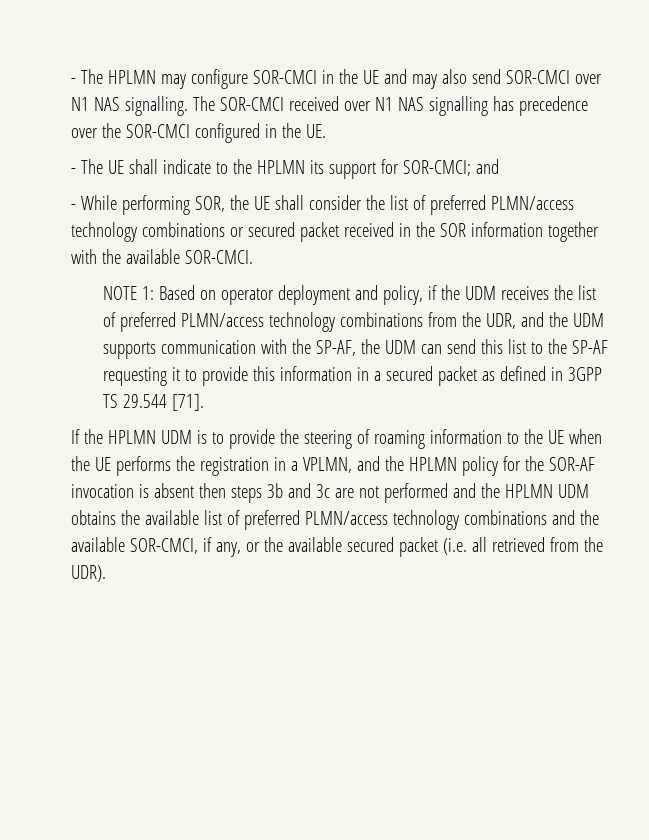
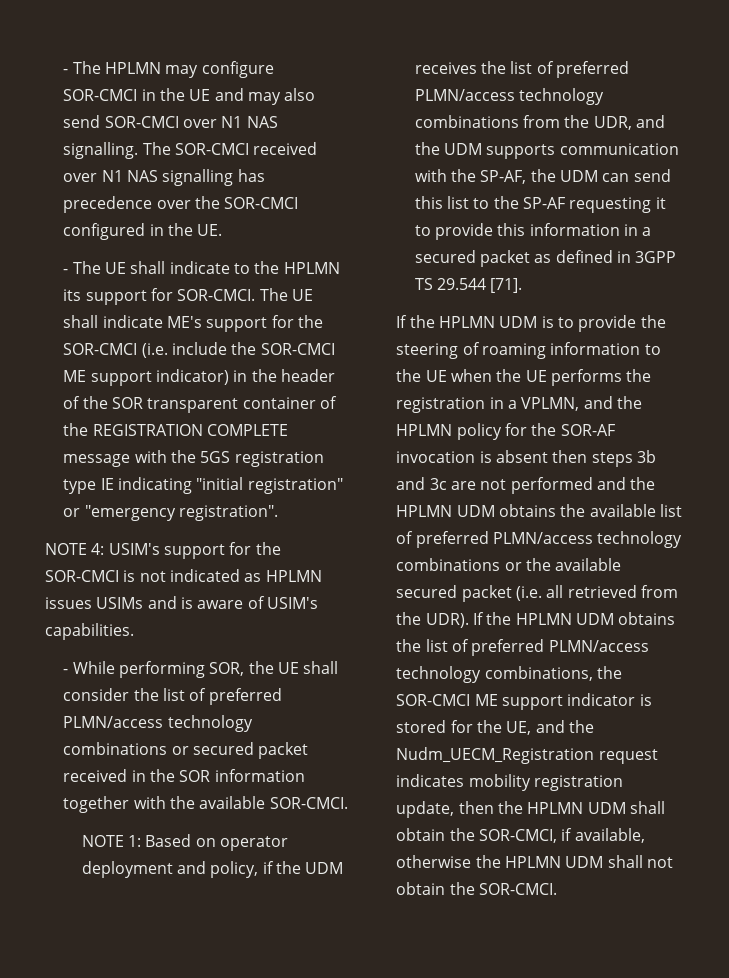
[402,159,499,176] SOR-CMCI; and -> [177,288,314,301] [63,315,324,332] [63,342,335,358] [63,369,336,386] [63,396,338,413] [63,423,289,436] [63,450,324,467] [63,477,343,494] [63,505,279,521] [45,542,281,559] [45,569,322,582] [45,596,318,609] [45,623,134,640] SOR-CMCI. The UE shall indicate ME's support for the SOR-CMCI (i.e. include the SOR-CMCI ME support indicator) in the header of the SOR transparent container of the REGISTRATION COMPLETE message with the 5GS registration type IE indicating "initial registration" or "emergency registration". // NOTE 4: USIM's support for the SOR-CMCI is not indicated as HPLMN issues USIMs and is aware of USIM's capabilities.
[551,510,599,525] [70,537,241,557] and the available SOR-CMCI, if any, -> (501, 564) none
(106, 573) none -> [473,612,676,625] [396,639,649,656] [396,666,623,683] [396,693,652,710] [396,720,595,735] [396,747,658,764] [396,774,624,791] [396,801,666,818] [396,828,645,843] [396,855,674,868] [396,882,558,895] If the HPLMN UDM obtains the list of preferred PLMN/access technology combinations, the SOR-CMCI ME support indicator is stored for the UE, and the Nudm_UECM_Registration request indicates mobility registration update, then the HPLMN UDM shall obtain the SOR-CMCI, if available, otherwise the HPLMN UDM shall not obtain the SOR-CMCI.

